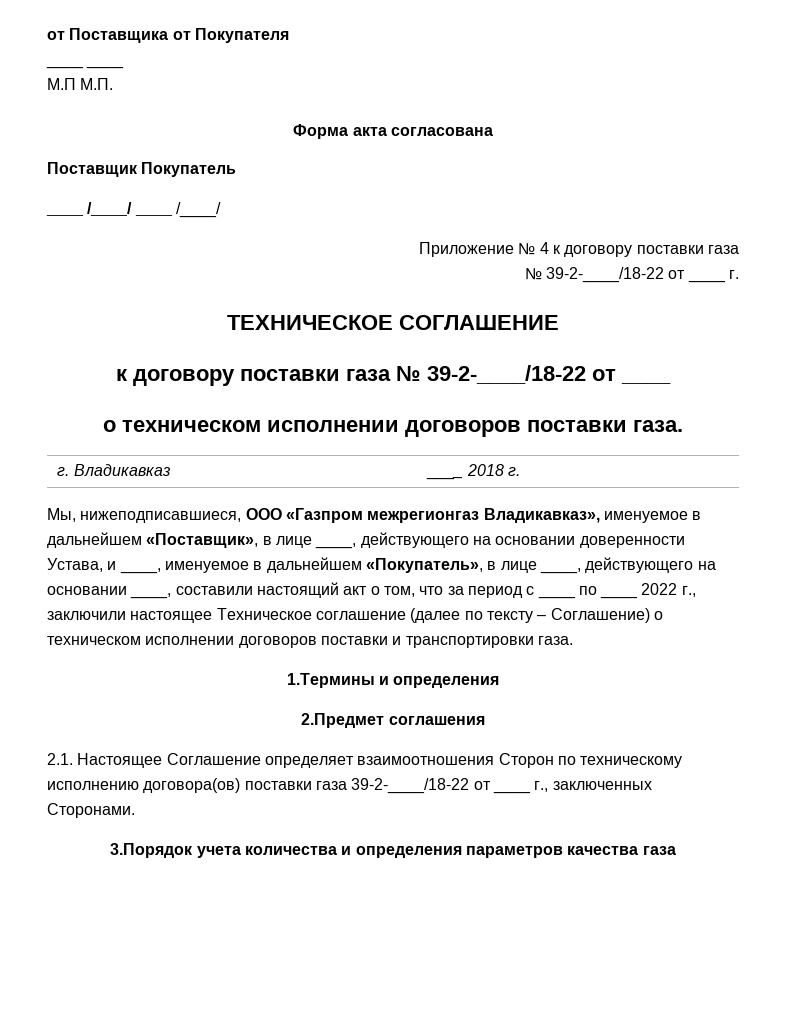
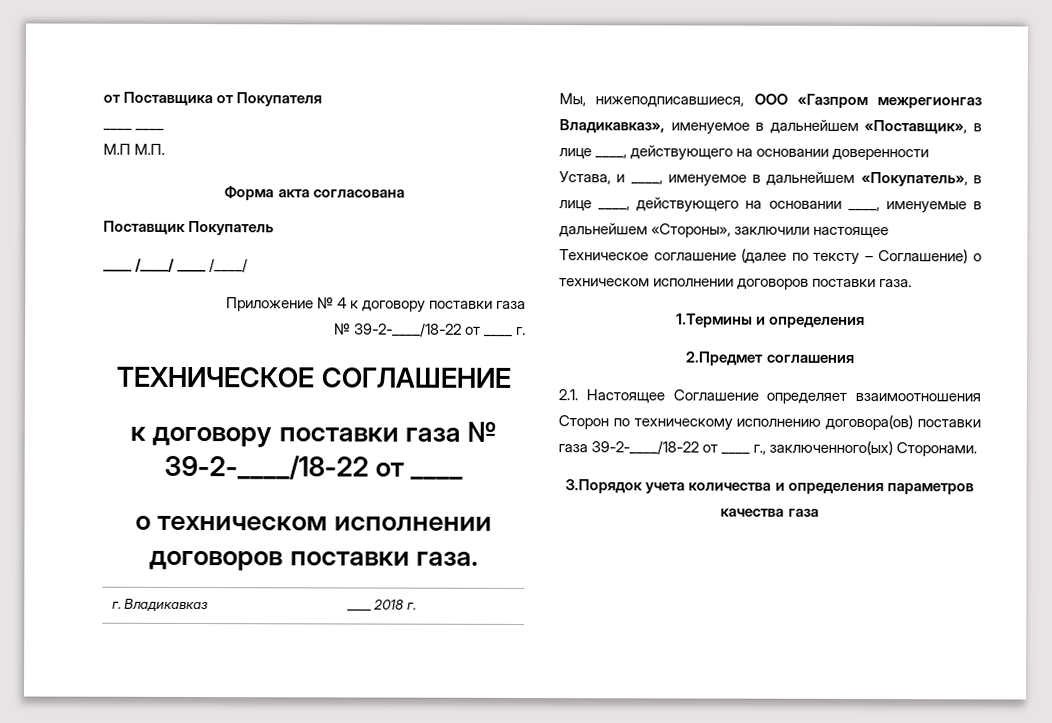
[175,582,535,598] [537,595,576,599] [578,586,597,595] [600,595,639,599] [641,583,696,597] составили настоящий акт о том, что за период с ____ по ____ 2022 г., -> [885,201,982,214] [559,223,732,238] именуемые в дальнейшем «Стороны»,
[392,636,534,648] и транспортировки -> (877, 283) none
[552,781,652,790] заключенных -> [769,440,894,456] заключенного(ых)

